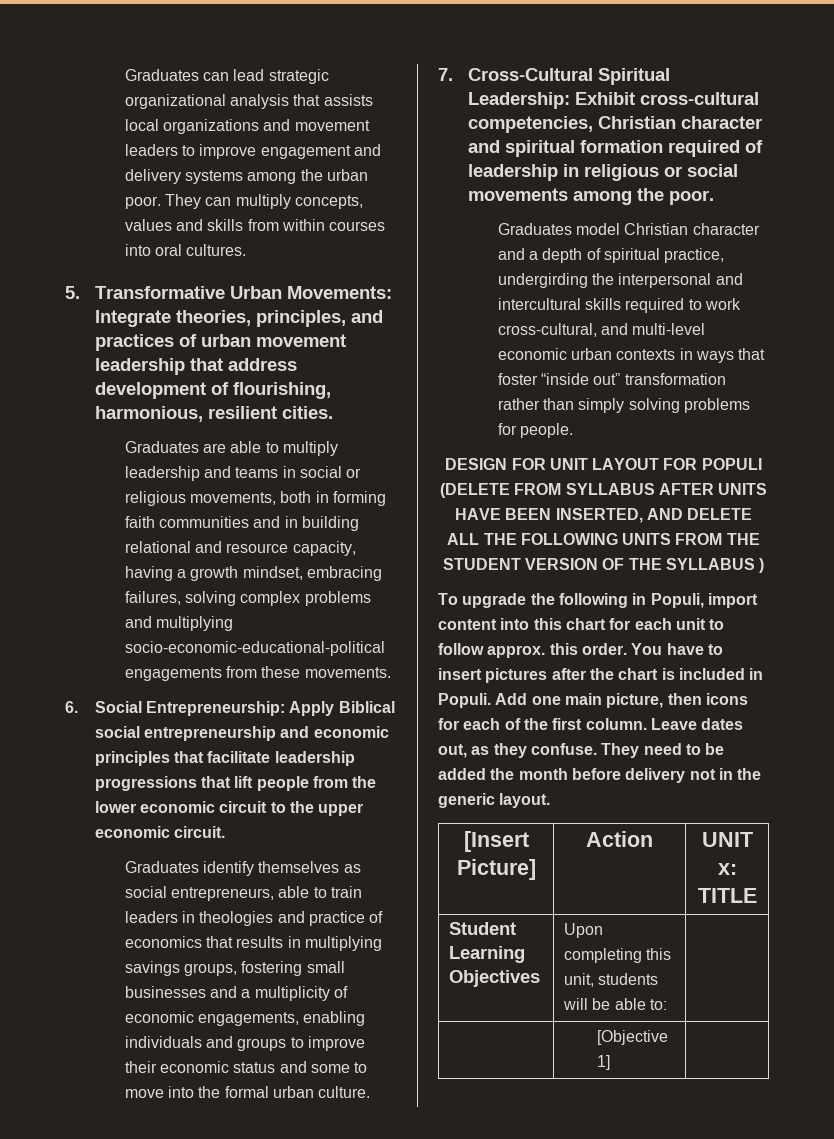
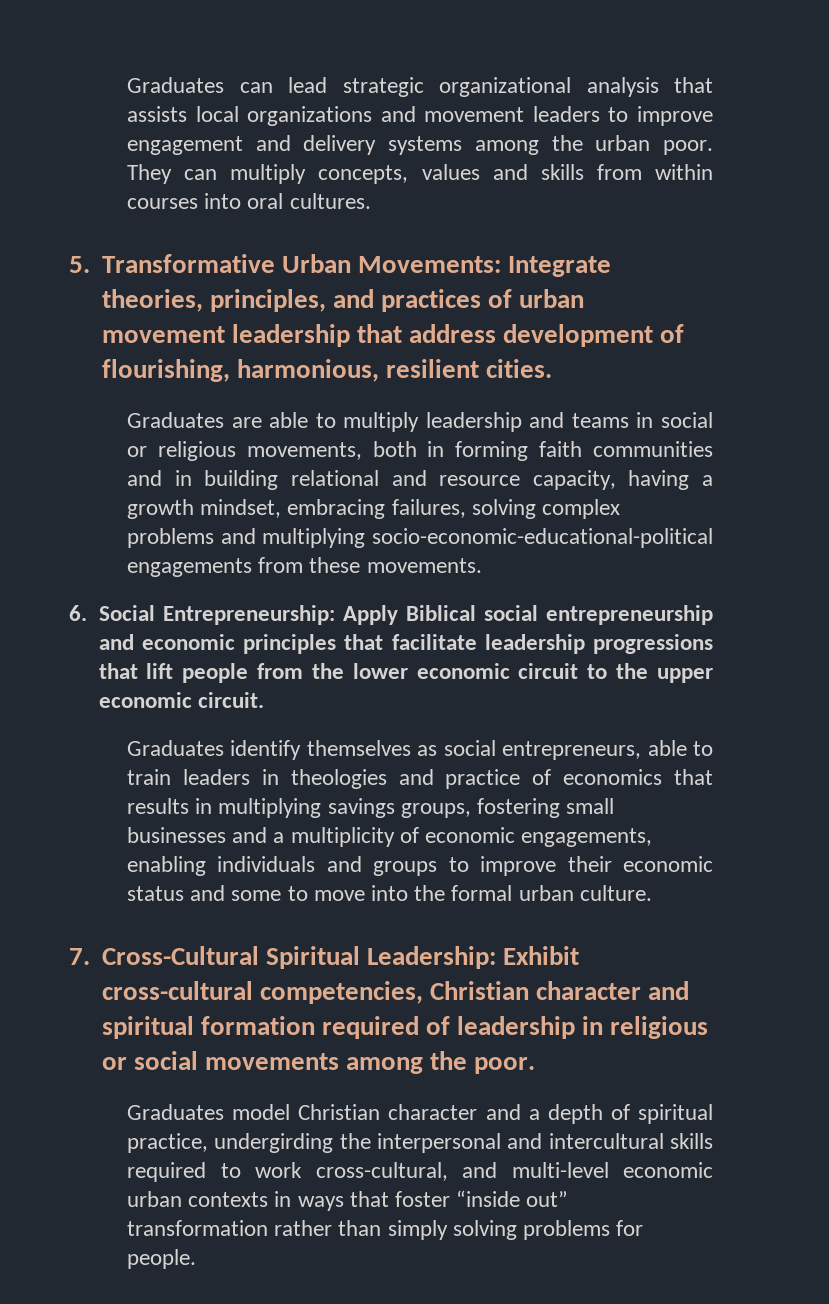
[445,458,762,470] [439,483,768,498] [454,508,753,523] [447,533,760,545] [442,558,765,573] [438,593,758,608] [438,618,725,630] [438,643,723,658] [438,668,764,683] [438,693,748,708] [438,718,744,730] [438,743,725,758] [438,768,762,783] [438,793,551,808] [463,831,529,852] [456,859,536,880] [586,831,653,847] [701,832,753,847] [717,863,737,875] [697,888,757,903] [449,922,517,935] [449,946,526,963] [449,970,541,987] [564,923,604,938] [564,948,672,963] [564,973,659,987] [563,998,667,1010] [597,1030,669,1045] [597,1055,611,1070] // DESIGN FOR UNIT LAYOUT FOR POPULI (DELETE FROM SYLLABUS AFTER UNITS HAVE BEEN INSERTED, AND DELETE ALL THE FOLLOWING UNITS FROM THE STUDENT VERSION OF THE SYLLABUS ) // To upgrade the following in Populi, import content into this chart for each unit to follow approx. this order. You have to insert pictures after the chart is included in Populi. Add one main picture, then icons for each of the first column. Leave dates out, as they confuse. They need to be added the month before delivery not in the generic layout. // [Insert Picture] | Action | UNIT x: TITLE // Student Learning Objectives | Upon completing this unit, students will be able to: | // | [Objective 1] | -> (197, 1259) none

